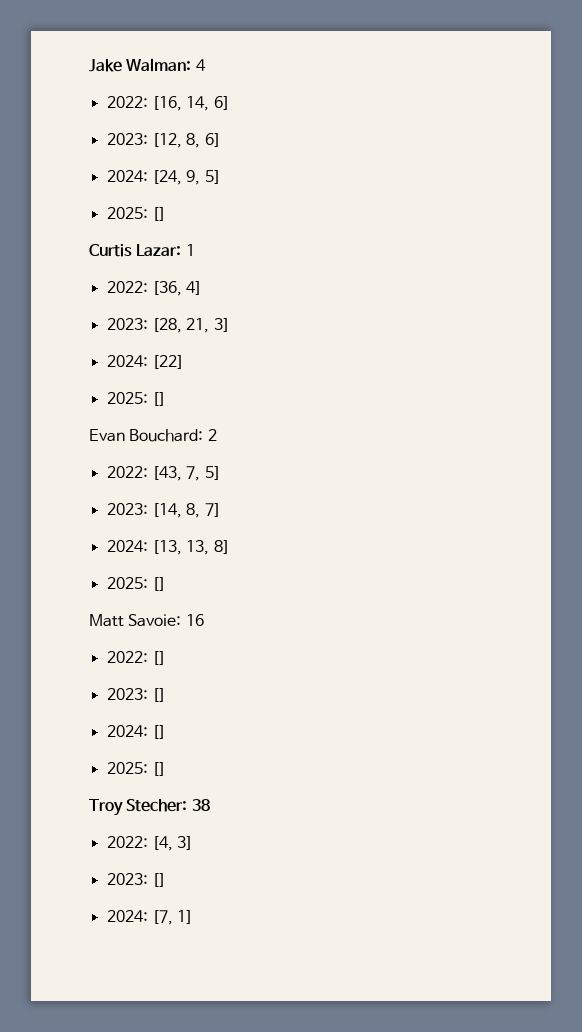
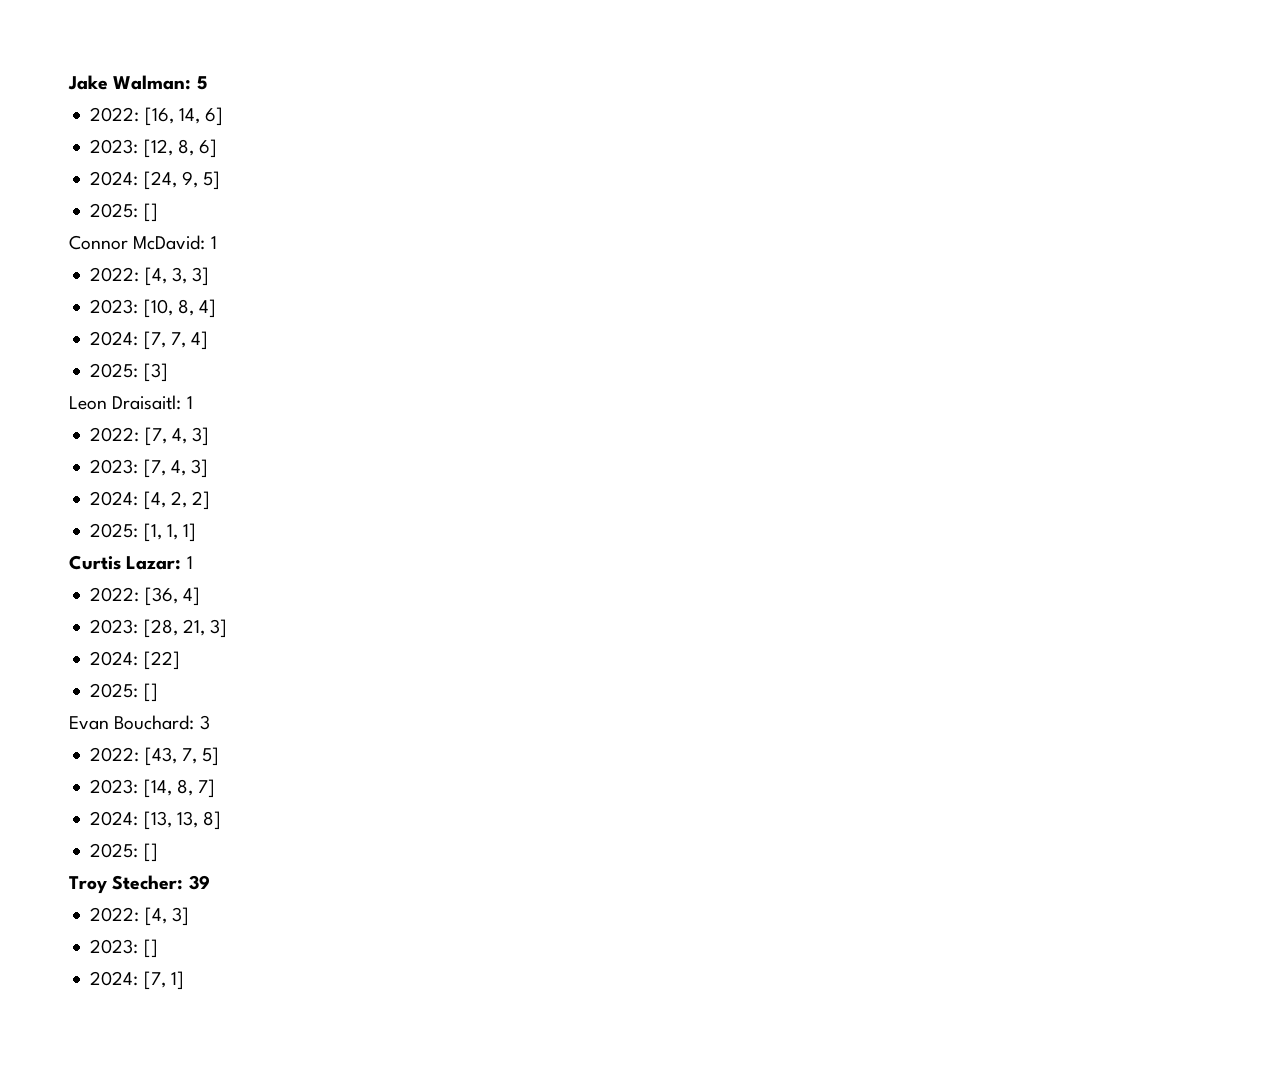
[195,59,206,71] 4 -> [196,76,208,90] 5
(166, 214) none -> [69,235,217,250] [90,267,210,286] [90,299,217,318] [90,331,209,350] [90,363,168,382] [69,395,193,410] [90,427,210,446] [90,459,209,478] [90,491,211,510] [90,523,197,542] // Connor McDavid: 1 // 2022: [4, 3, 3] // 2023: [10, 8, 4] // 2024: [7, 7, 4] // 2025: [3] // Leon Draisaitl: 1 // 2022: [7, 4, 3] // 2023: [7, 4, 3] // 2024: [4, 2, 2] // 2025: [1, 1, 1]
[207,429,217,441] 2 -> [199,715,210,730] 3
[89,614,204,627] [106,651,166,665] [106,688,166,702] [106,725,166,739] [106,762,166,776] // Matt Savoie: 16 // 2022: [] // 2023: [] // 2024: [] // 2025: [] -> (158, 852) none
[191,799,210,811] 38 -> [188,875,210,890] 39

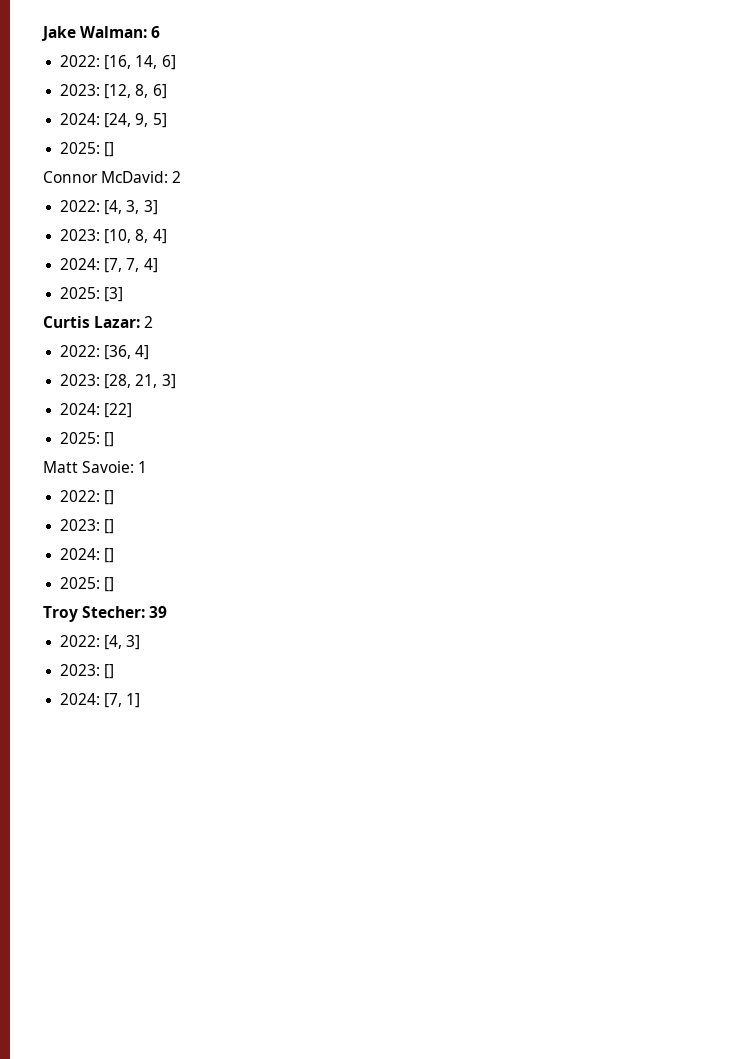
[196,76,208,90] 5 -> [151,26,161,38] 6
[210,236,217,249] 1 -> [172,171,182,183] 2
[69,395,193,410] [90,427,210,446] [90,459,209,478] [90,491,211,510] [90,523,197,542] // Leon Draisaitl: 1 // 2022: [7, 4, 3] // 2023: [7, 4, 3] // 2024: [4, 2, 2] // 2025: [1, 1, 1] -> (124, 294) none
[186,556,193,569] 1 -> [144,316,154,328] 2
[69,715,210,730] [90,747,220,766] [90,779,216,798] [90,811,222,830] Evan Bouchard: 3 // 2022: [43, 7, 5] // 2023: [14, 8, 7] // 2024: [13, 13, 8] -> [43,461,148,473] [60,490,115,505] [60,519,115,534] [60,548,115,563] Matt Savoie: 1 // 2022: [] // 2023: [] // 2024: []

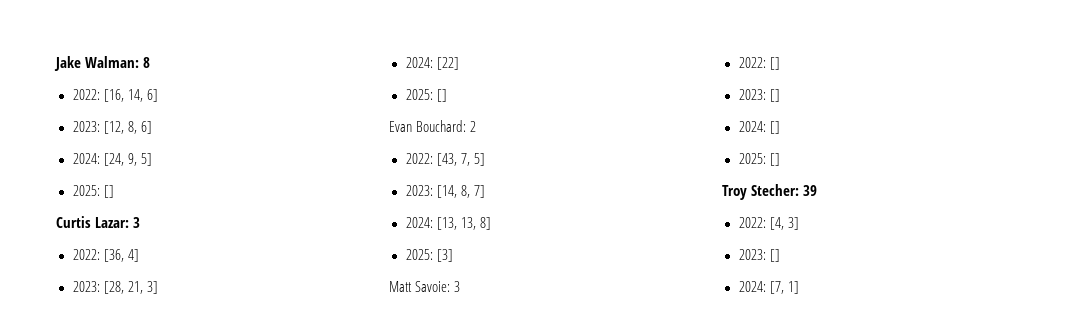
[151,26,161,38] 6 -> [143,57,151,68] 8
[43,171,182,183] [60,200,158,215] [60,229,167,244] [60,258,158,273] [60,287,124,302] // Connor McDavid: 2 // 2022: [4, 3, 3] // 2023: [10, 8, 4] // 2024: [7, 7, 4] // 2025: [3] -> (114, 191) none
[144,316,154,328] 2 -> [133,217,141,228] 3
(115, 439) none -> [389,120,477,132] [405,153,485,166] [405,185,485,198] [405,217,491,230] [405,249,453,262] // Evan Bouchard: 2 // 2022: [43, 7, 5] // 2023: [14, 8, 7] // 2024: [13, 13, 8] // 2025: [3]
[138,461,148,473] 1 -> [454,281,461,292] 3

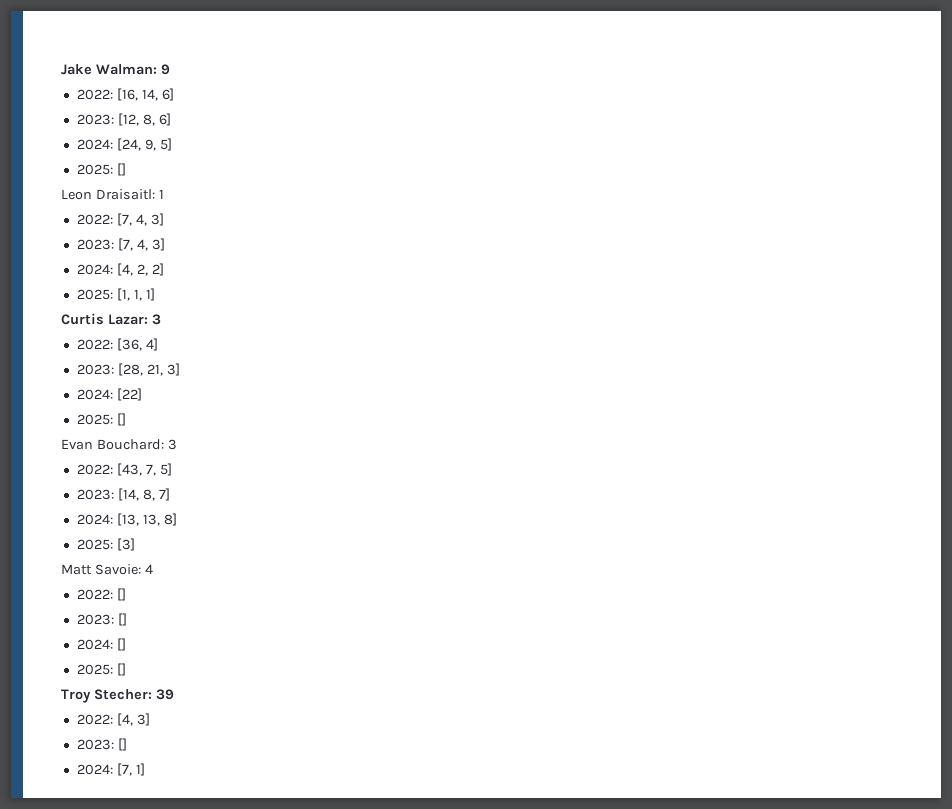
[143,57,151,68] 8 -> [160,64,170,75] 9
(114, 191) none -> [61,189,164,200] [76,213,164,226] [76,238,165,251] [76,263,164,276] [76,288,155,301] // Leon Draisaitl: 1 // 2022: [7, 4, 3] // 2023: [7, 4, 3] // 2024: [4, 2, 2] // 2025: [1, 1, 1]
[470,121,477,132] 2 -> [167,439,177,450] 3
[454,281,461,292] 3 -> [144,564,153,574] 4

